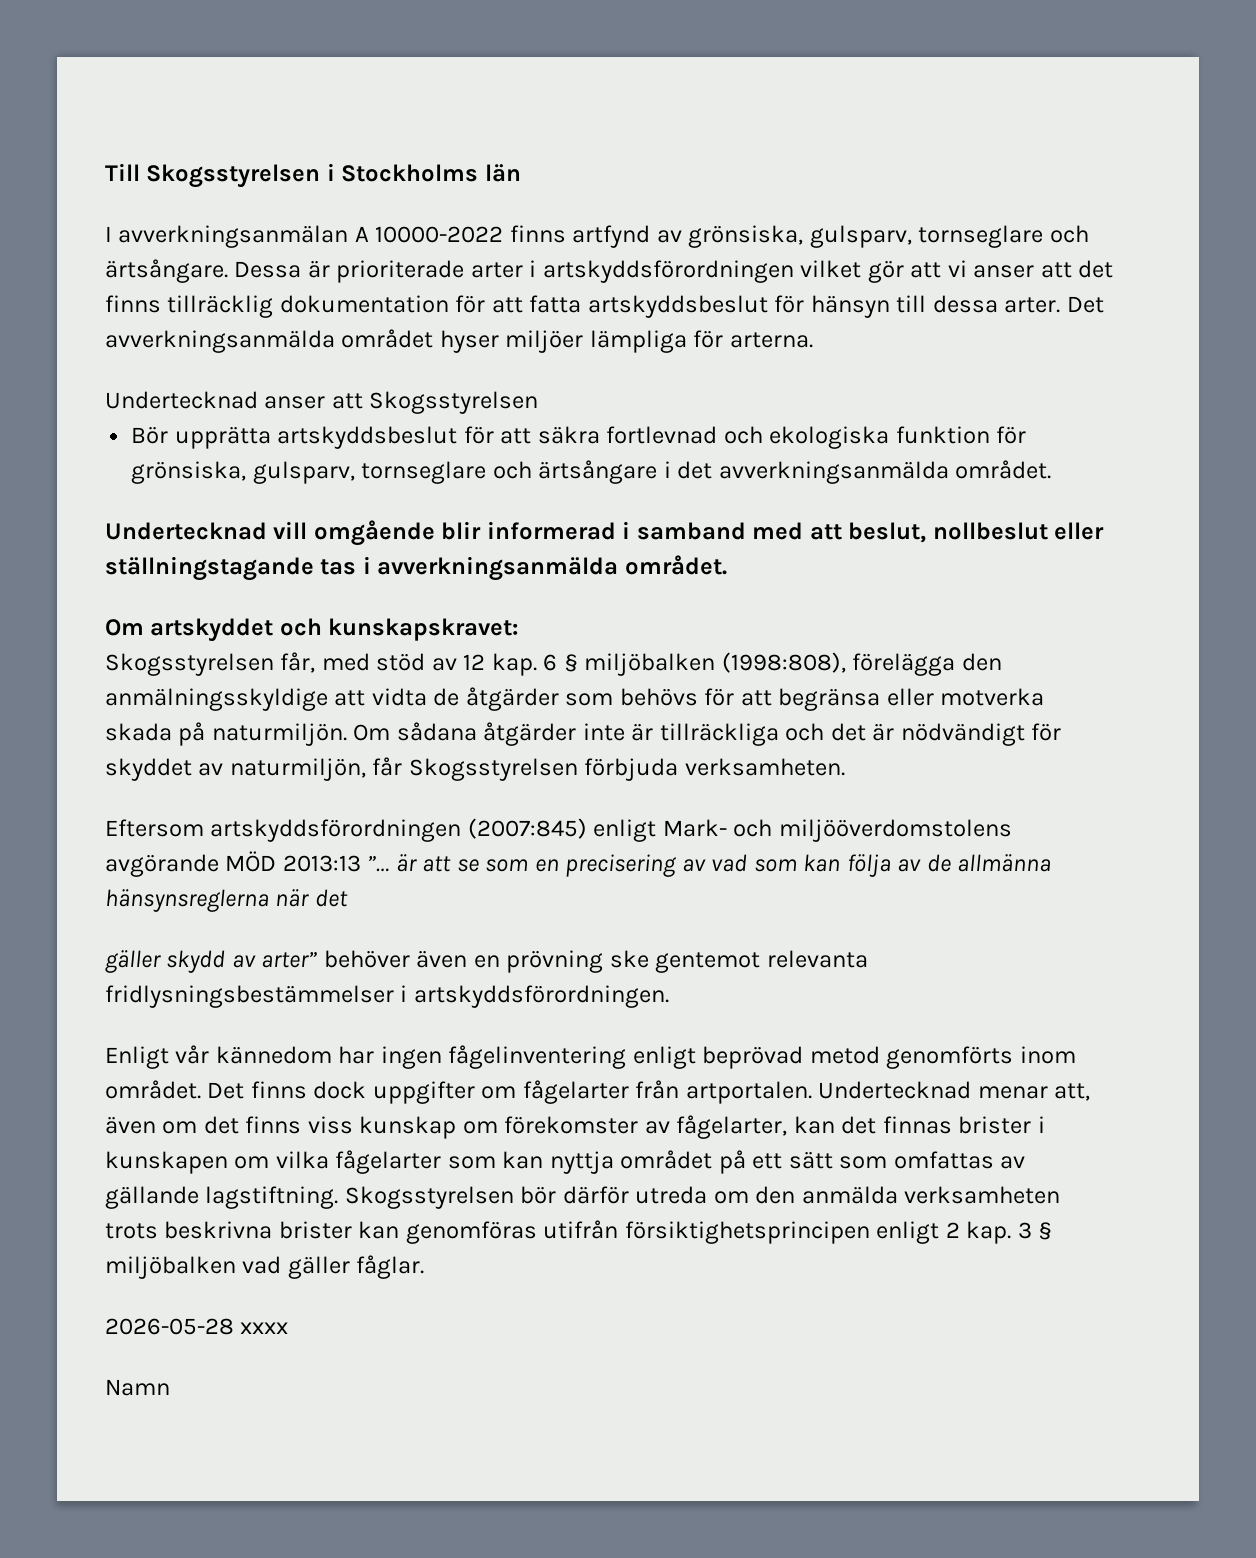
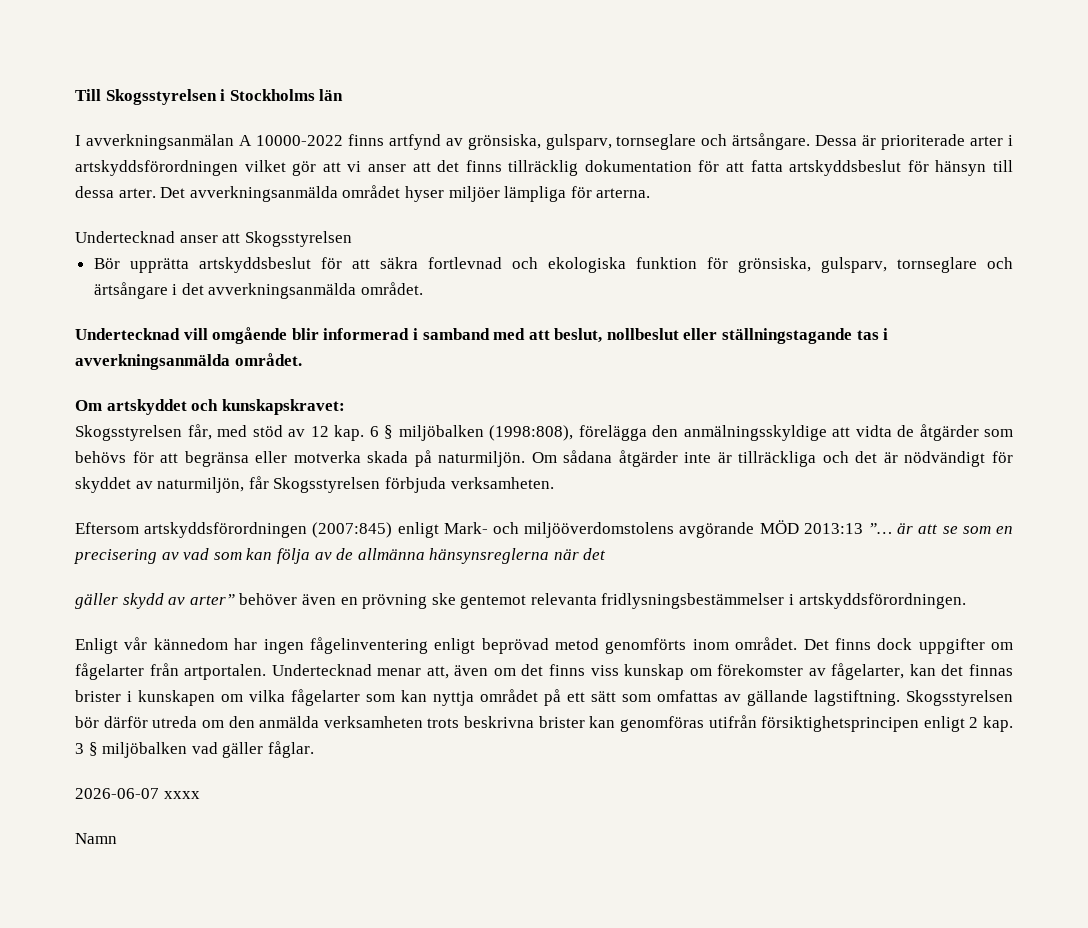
[105,1318,234,1335] 2026-05-28 -> [75,788,159,799] 2026-06-07

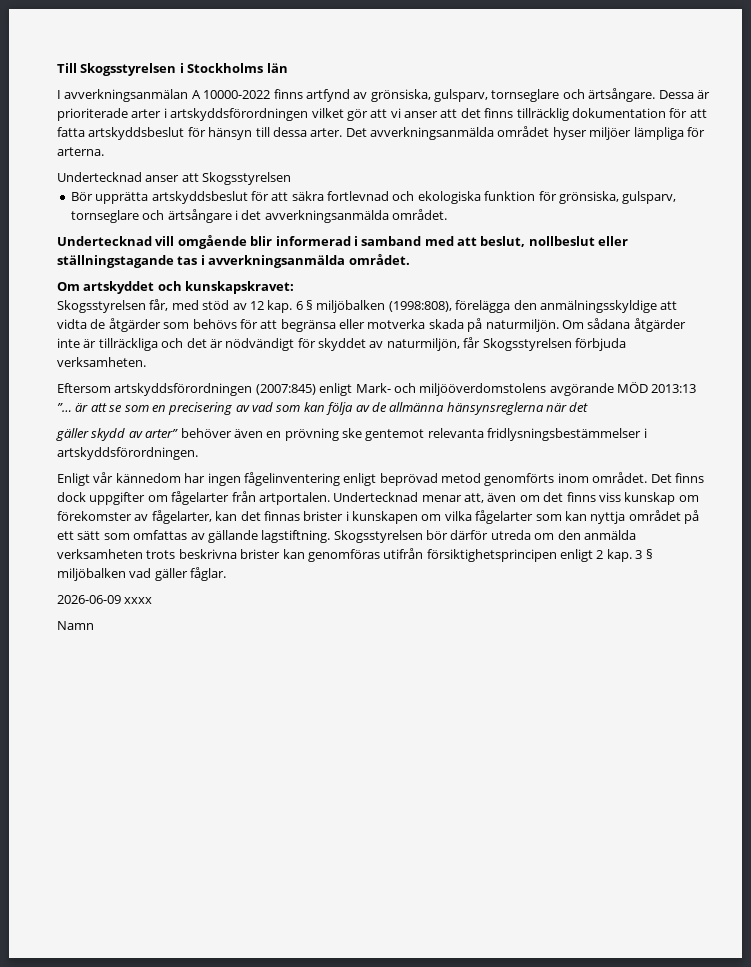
[75,788,159,799] 2026-06-07 -> [57,595,121,604] 2026-06-09

